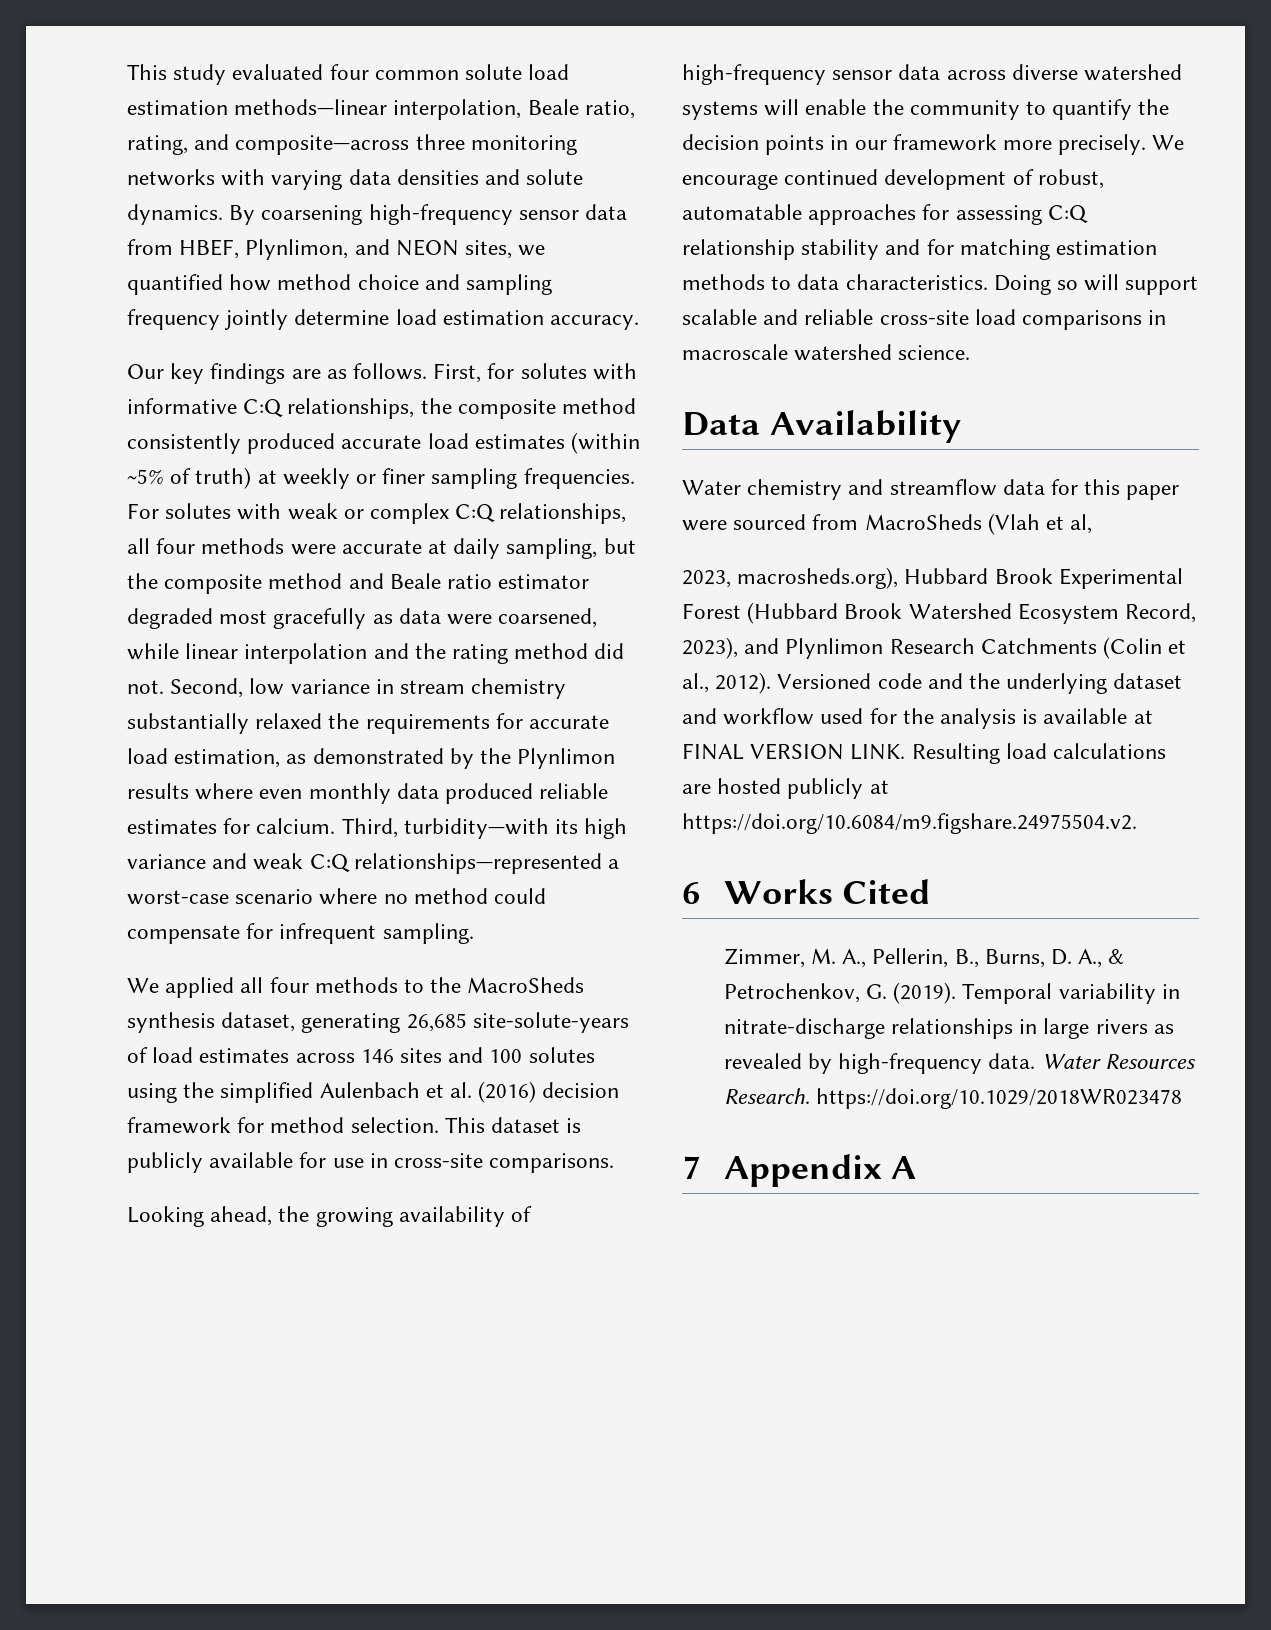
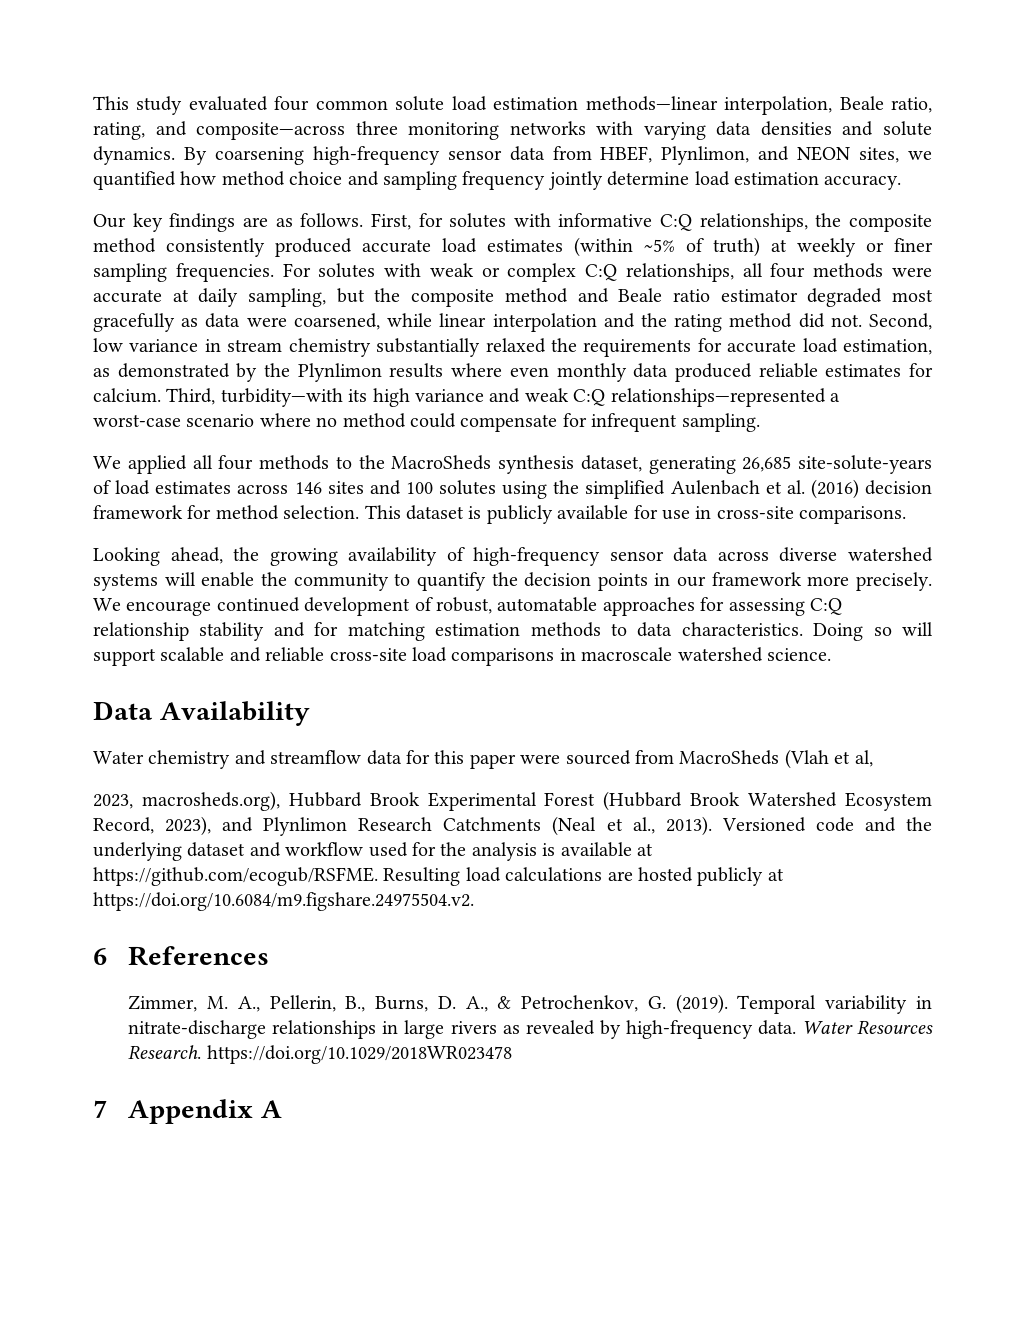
[1103,637,1163,659] (Colin -> [552,816,597,836] (Neal
[715,672,772,694] 2012). -> [665,816,712,836] 2013).
[682,743,906,760] FINAL VERSION LINK. -> [93,867,378,886] https://github.com/ecogub/RSFME.
[723,879,931,904] Works Cited -> [128,946,270,966] References

